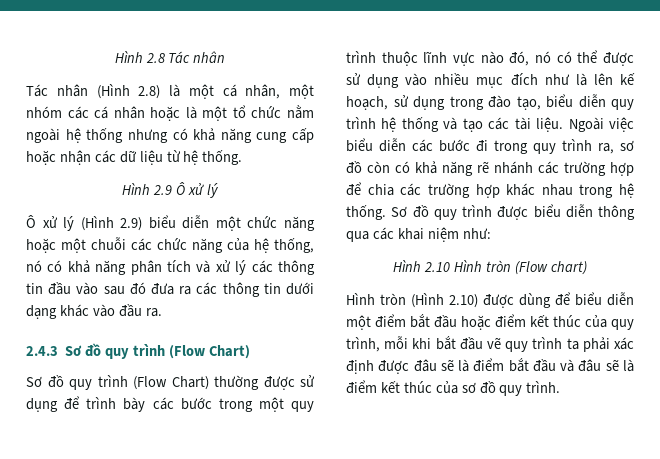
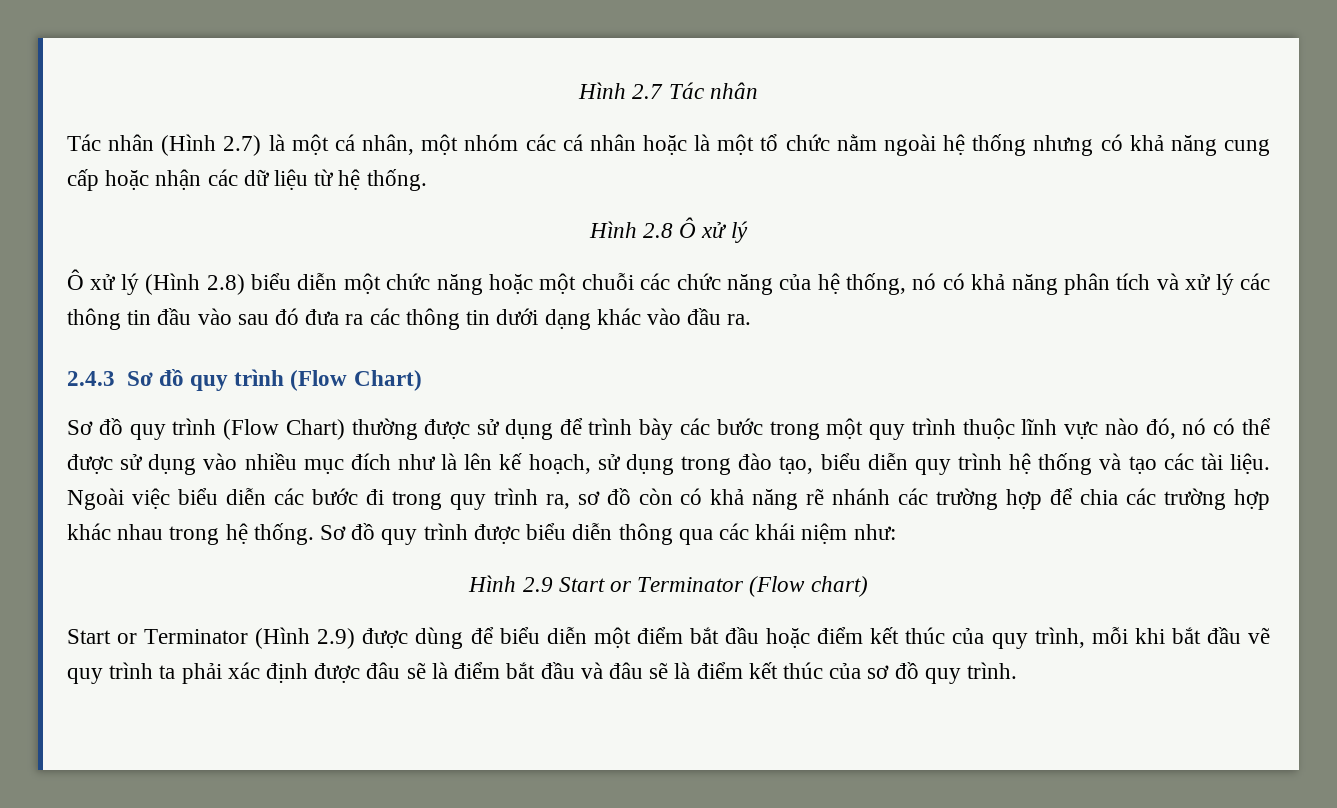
[114,51,165,63] Hình 2.8 -> [578,82,664,99] Hình 2.7
[138,85,161,99] 2.8) -> [223,135,262,156] 2.7)
[153,185,173,195] 2.9 -> [642,223,673,238] 2.8
[120,217,143,231] 2.9) -> [206,274,245,295] 2.8)
[397,228,424,240] khai -> [755,523,796,540] khái
[424,260,587,275] [346,293,478,308] 2.10 Hình tròn (Flow chart) // Hình tròn (Hình 2.10) -> [522,576,868,597] [67,627,356,649] 2.9 Start or Terminator (Flow chart) // Start or Terminator (Hình 2.9)

